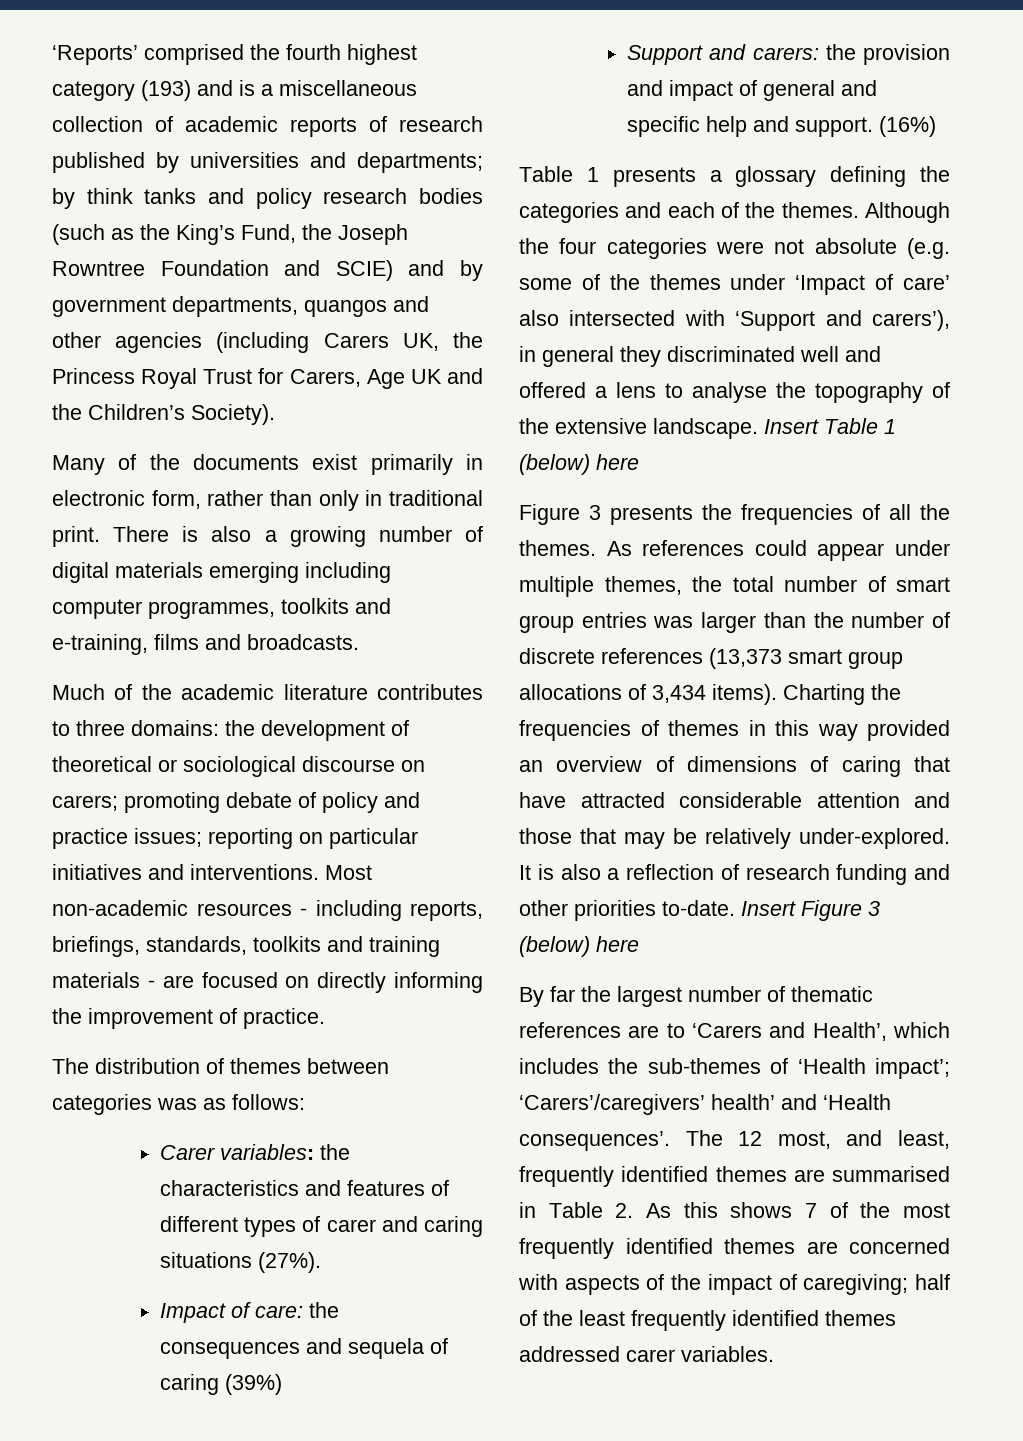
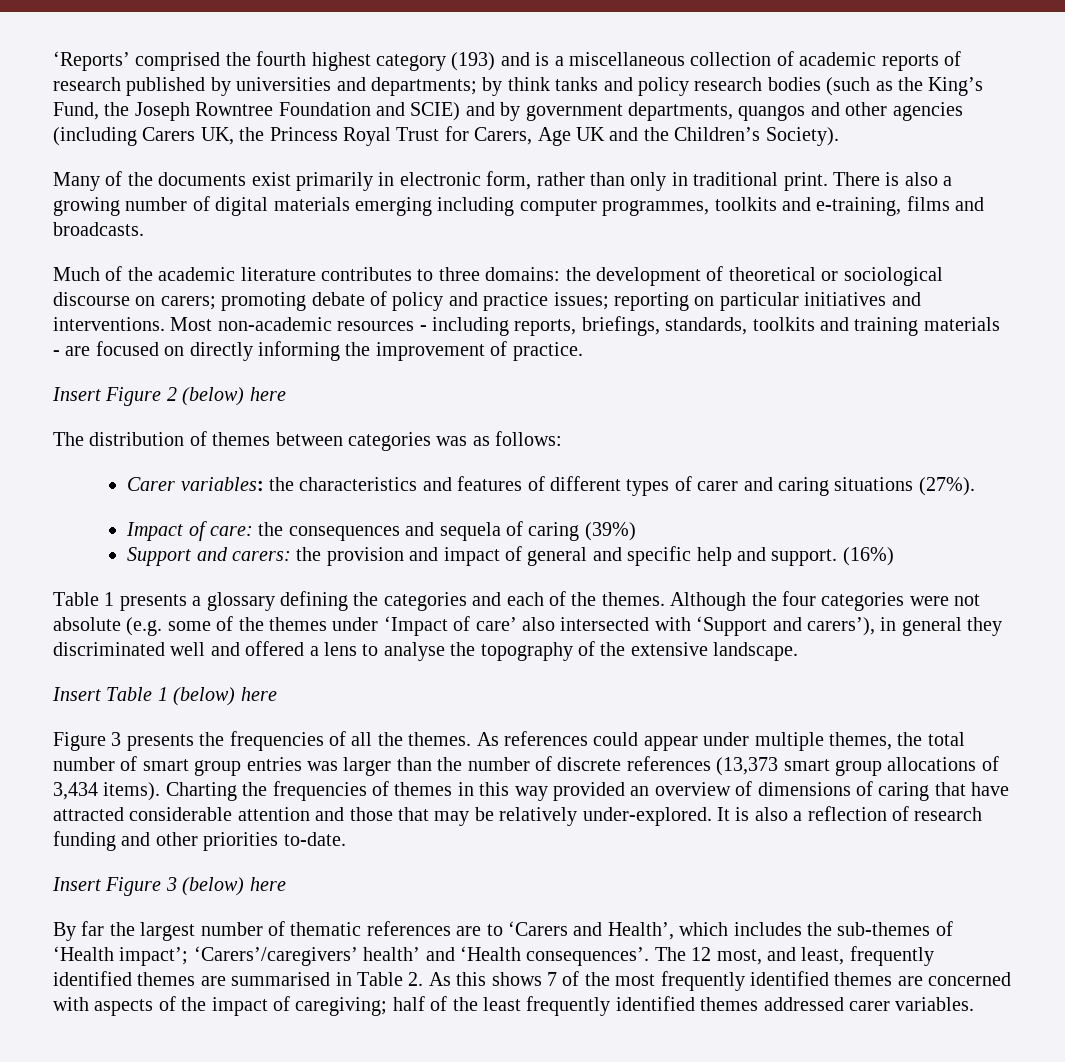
(325, 1018) none -> [52,387,286,406] // Insert Figure 2 (below) here
(758, 428) none -> (799, 651) //
(735, 908) none -> (346, 839) //

